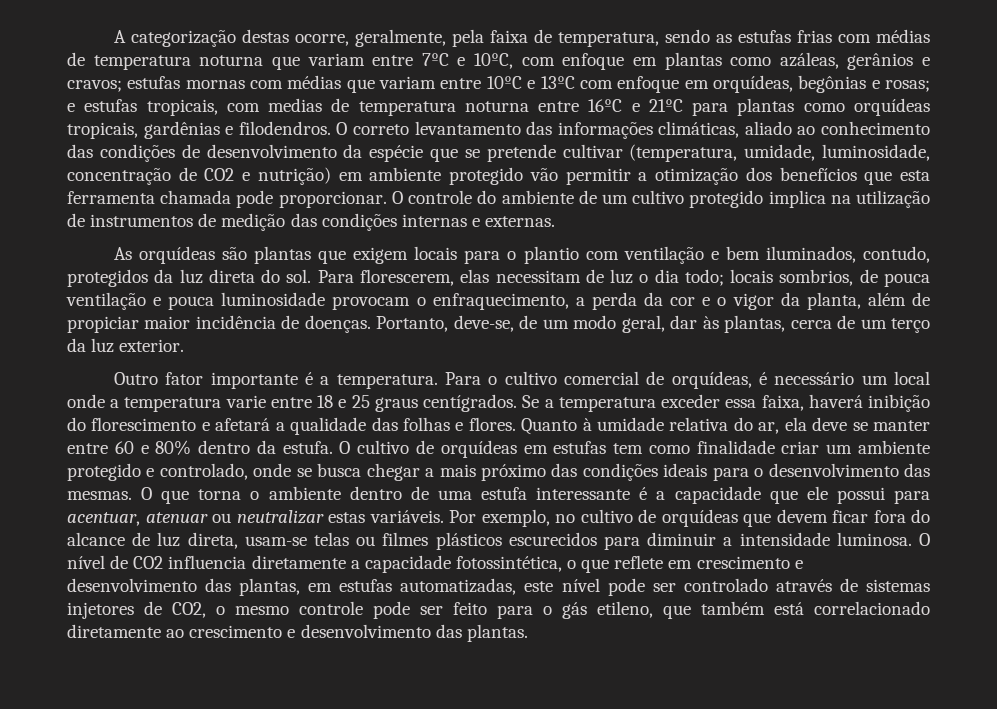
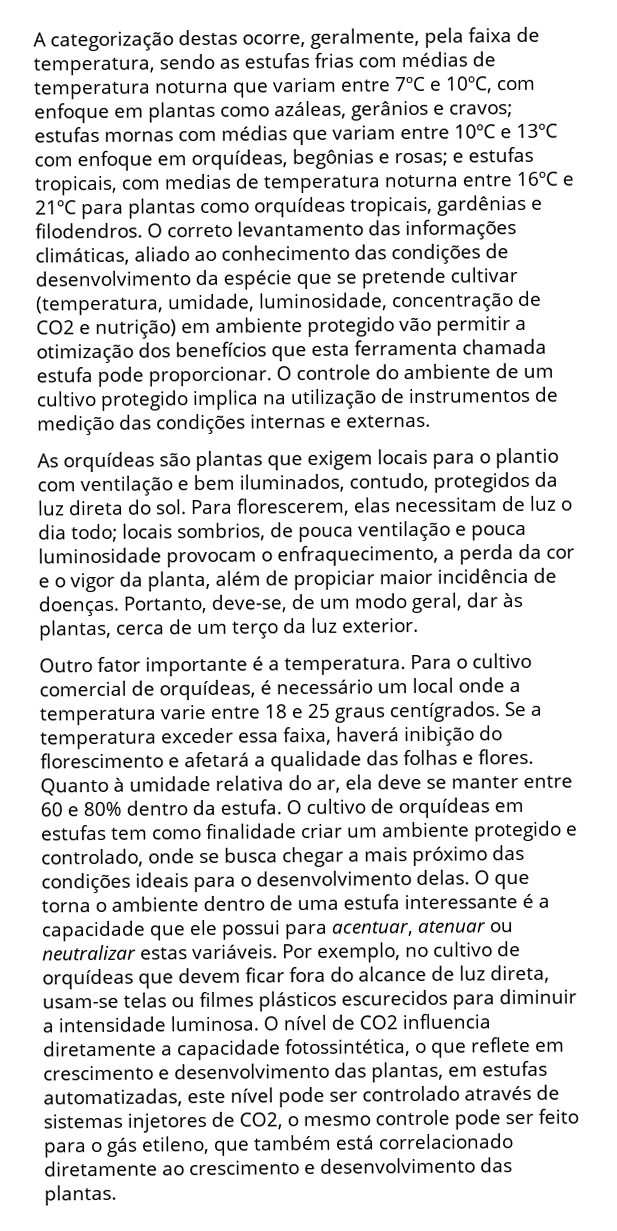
(232, 197) none -> [36,367,93,383] estufa
[904,463,930,477] [67,491,132,500] das mesmas. -> [416,869,470,885] delas.

